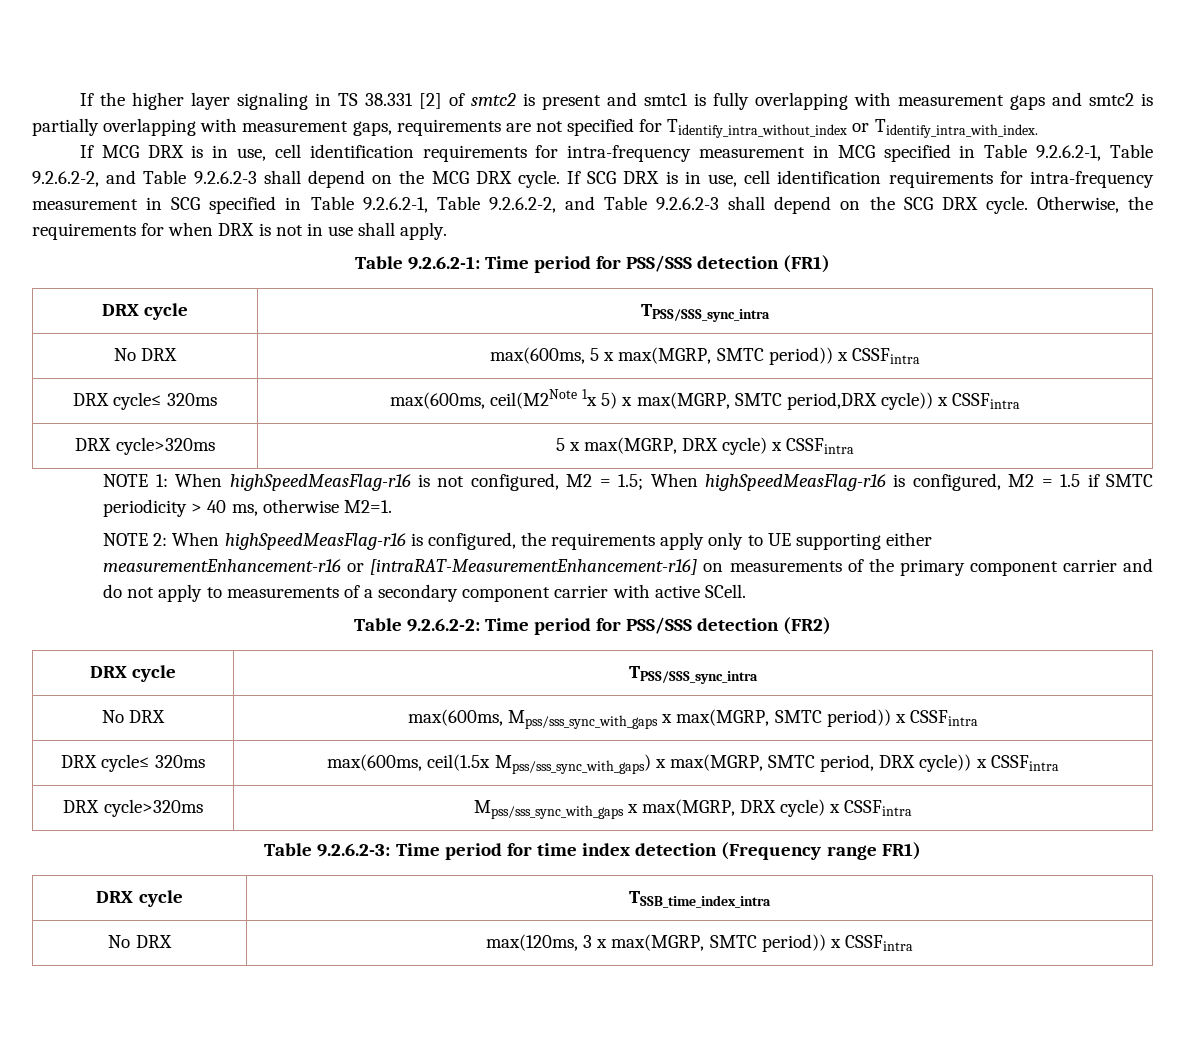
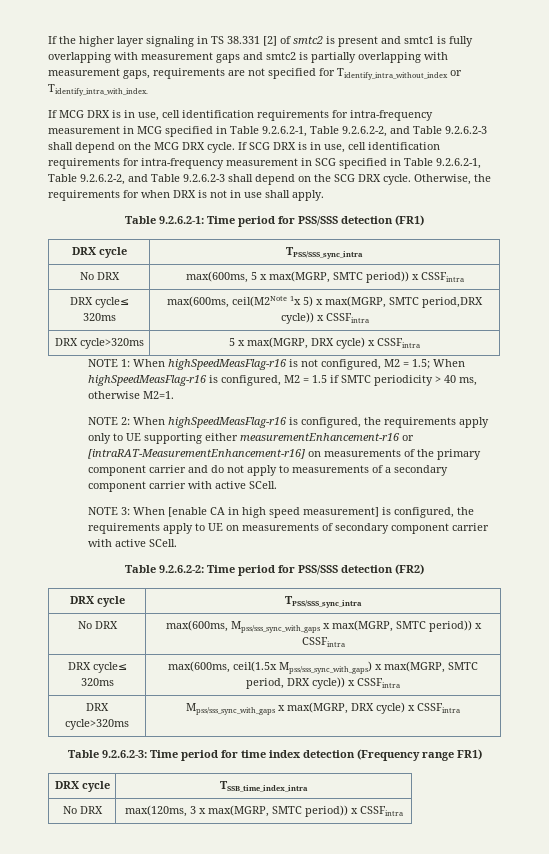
(746, 591) none -> [88,507,475,518] [88,523,490,534] [88,539,178,547] // NOTE 3: When [enable CA in high speed measurement] is configured, the requirements apply to UE on measurements of secondary component carrier with active SCell.

